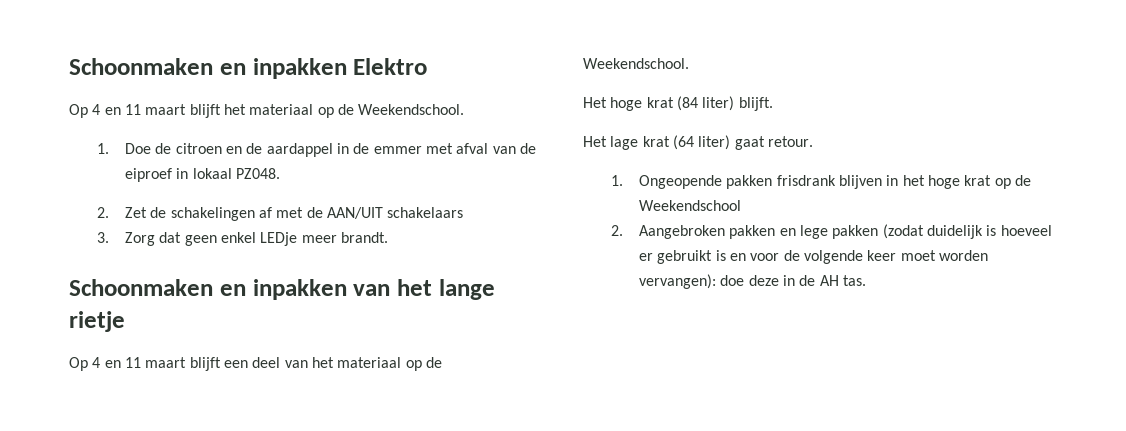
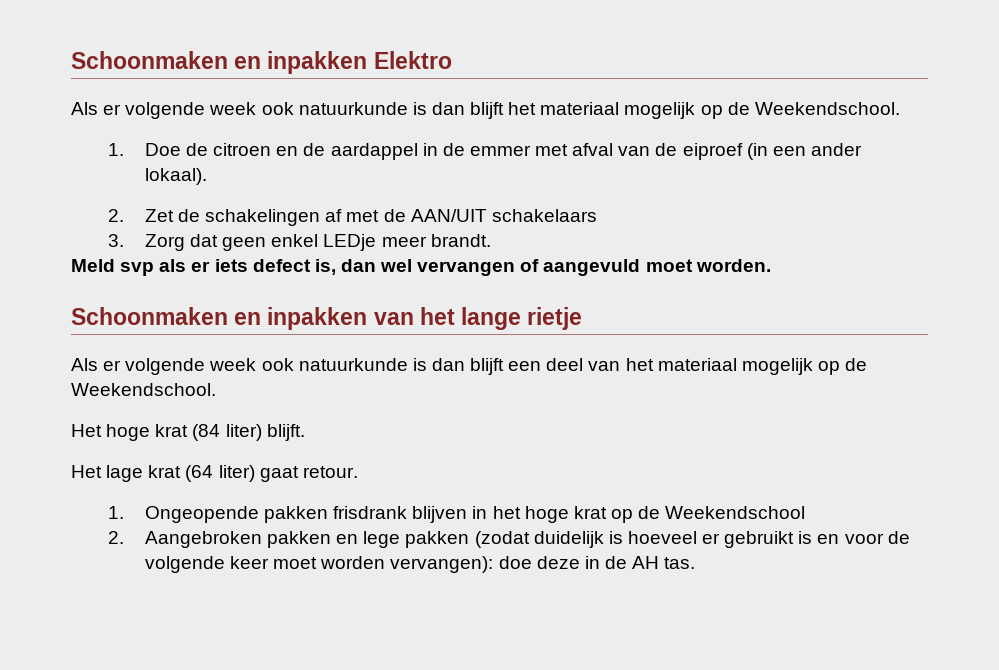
[69,104,187,118] Op 4 en 11 maart -> [71,102,465,119] Als er volgende week ook natuurkunde is dan
(314, 109) none -> [624,102,696,119] mogelijk
[176,168,281,179] in lokaal PZ048. -> [746,143,862,160] [144,168,207,185] (in een ander lokaal).
(389, 237) none -> [71,259,771,276] // Meld svp als er iets defect is, dan wel vervangen of aangevuld moet worden.
[69,357,187,371] Op 4 en 11 maart -> [71,358,465,375] Als er volgende week ook natuurkunde is dan
(402, 362) none -> [741,358,813,375] mogelijk

